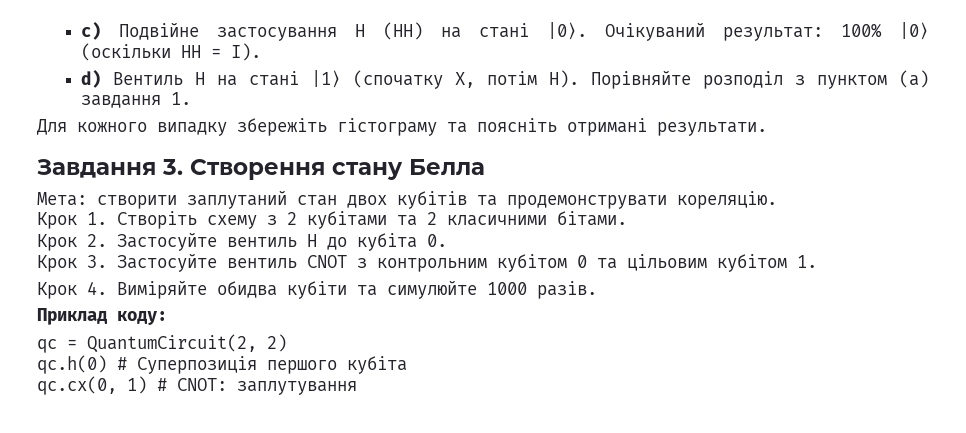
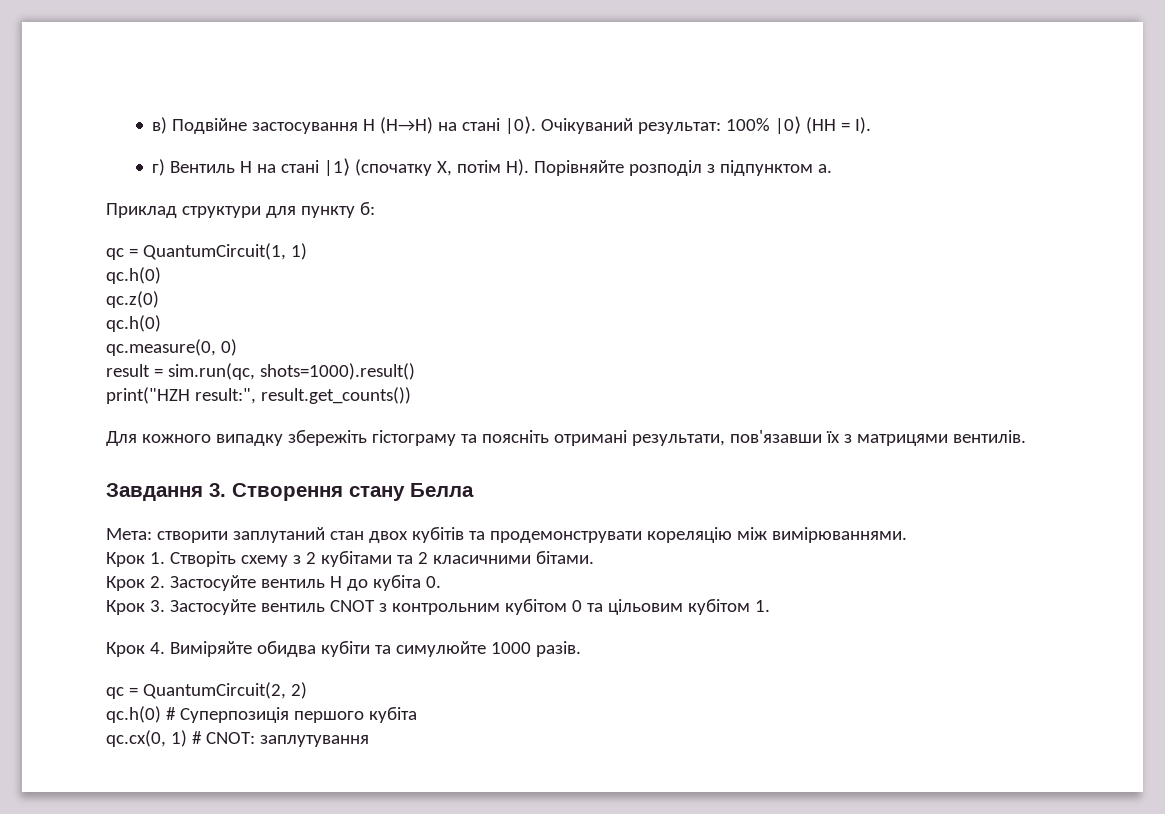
[81,22,102,40] c) -> [152,117,168,134] в)
[383,22,424,40] (HH) -> [380,117,434,134] (H→H)
[81,43,202,61] (оскільки HH -> [806,117,837,134] (HH
[81,70,102,88] d) -> [152,159,166,176] г)
[817,70,929,89] [81,92,192,108] пунктом (а) завдання 1. -> [720,160,833,176] [106,202,375,218] [106,243,307,260] [106,267,161,284] [106,291,159,308] [106,315,161,332] [106,339,237,356] [106,363,415,380] [106,387,411,404] підпунктом а. // Приклад структури для пункту б: // qc = QuantumCircuit(1, 1) // qc.h(0) // qc.z(0) // qc.h(0) // qc.measure(0, 0) // result = sim.run(qc, shots=1000).result() // print("HZH result:", result.get_counts())
[657,122,767,136] результати. -> [631,430,1026,446] результати, пов'язавши їх з матрицями вентилів.
[677,191,777,209] кореляцію. -> [646,527,907,543] кореляцію між вимірюваннями.
[37,308,167,325] // Приклад коду: -> (581, 649) none

